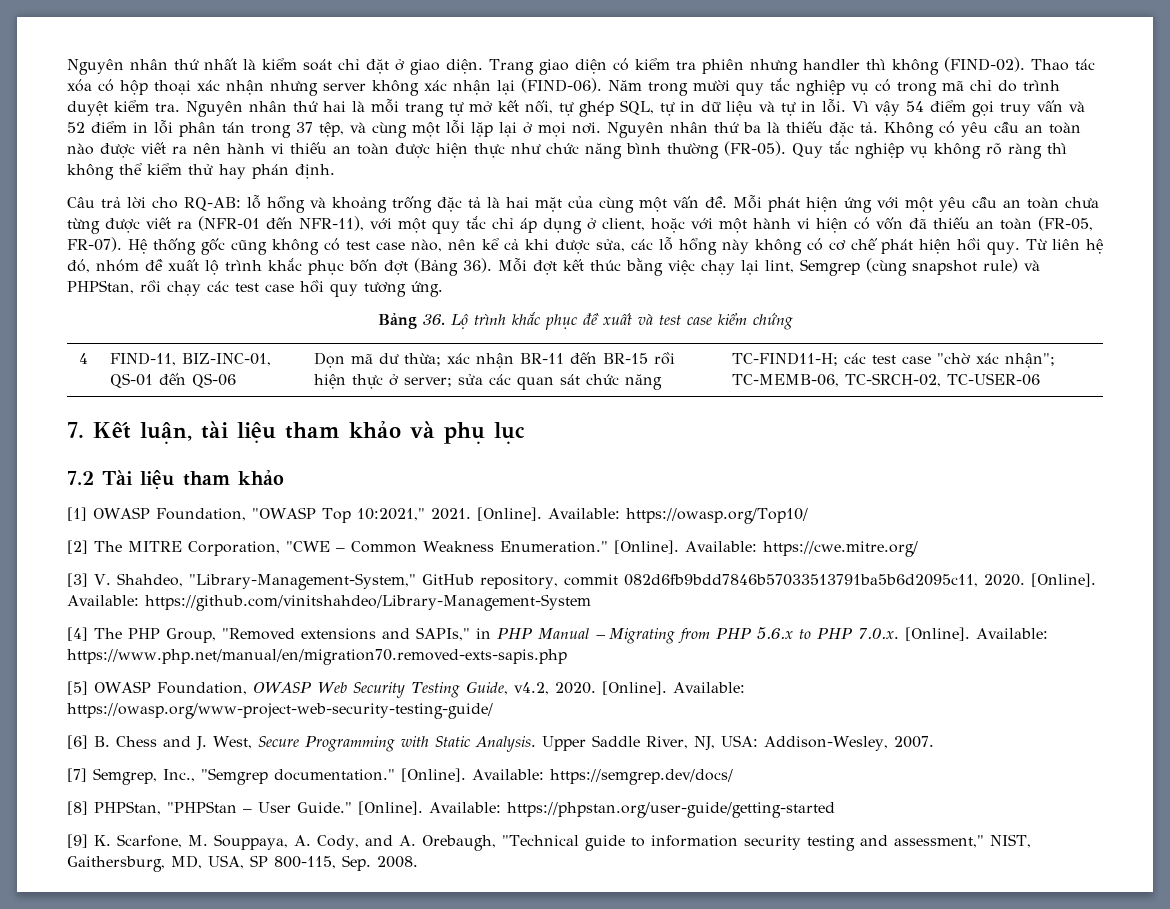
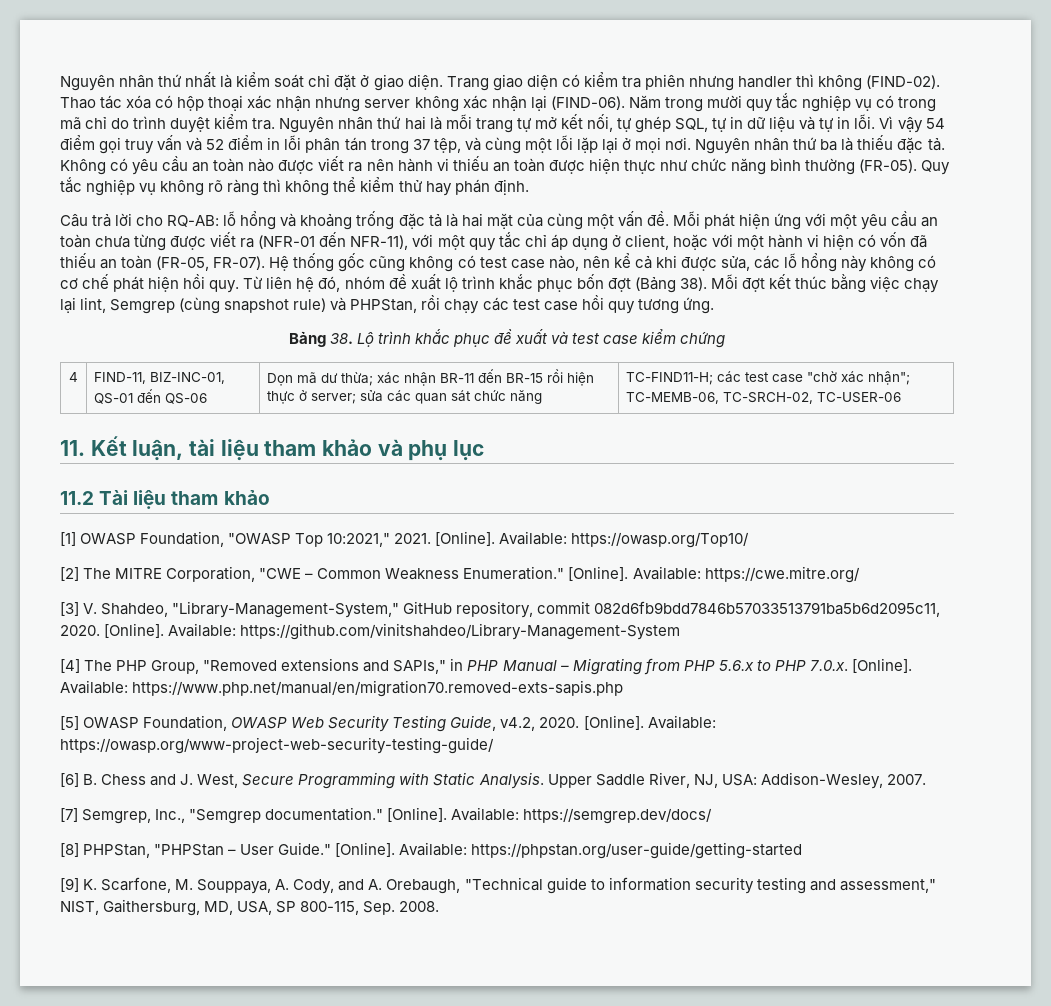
[463,258,492,273] 36). -> [680,277,707,291] 38).
[422,314,445,325] 36. -> [329,333,353,344] 38.
[67,422,84,438] 7. -> [60,440,85,456] 11.
[67,471,94,485] 7.2 -> [60,491,94,505] 11.2

